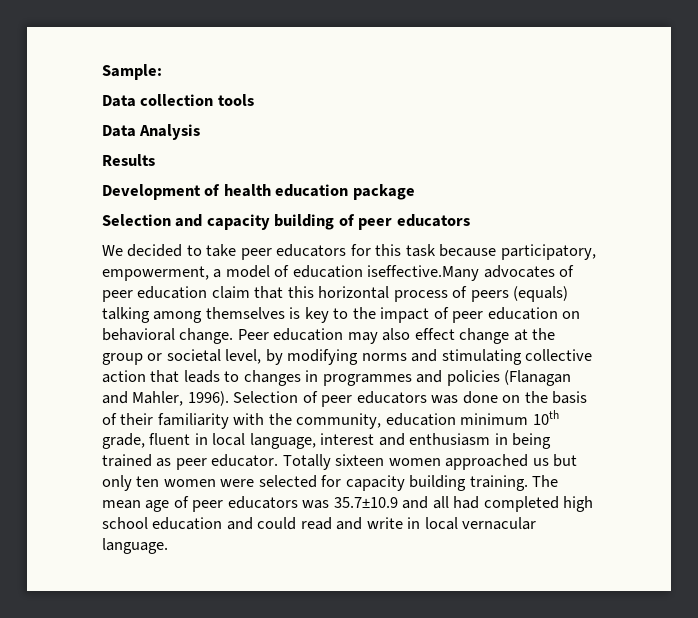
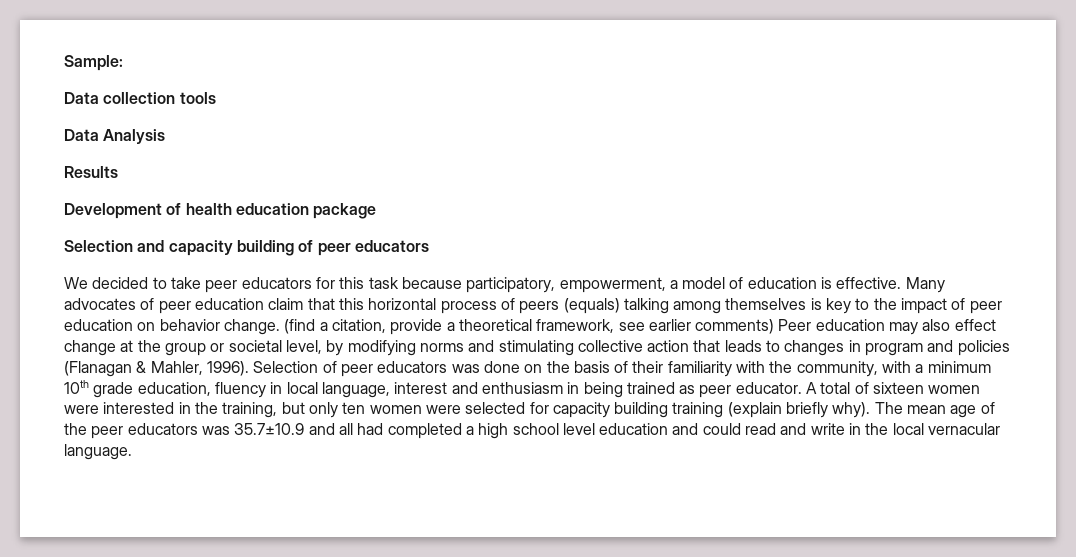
[367,265,480,281] iseffective.Many -> [821,277,945,293] is effective. Many
[102,328,234,344] behavioral change. -> [159,319,775,335] behavior change. (find a citation, provide a theoretical framework, see earlier comments)
[322,374,412,386] programmes -> [865,343,924,356] program
[102,391,128,404] and -> [136,361,147,373] &
[385,410,559,426] [102,433,191,449] education minimum 10th grade, fluent -> [882,361,991,373] [64,380,266,398] with a minimum 10th grade education, fluency
[282,454,549,470] Totally sixteen women approached us -> [806,382,981,394] [64,402,278,418] A total of sixteen women were interested in the training,
[469,475,528,491] training. -> [672,402,871,418] training (explain briefly why).
(189, 502) none -> [64,423,87,435] the
(559, 504) none -> [465,426,474,435] a
(148, 523) none -> [562,423,595,435] level
(421, 523) none -> [865,423,889,435] the

